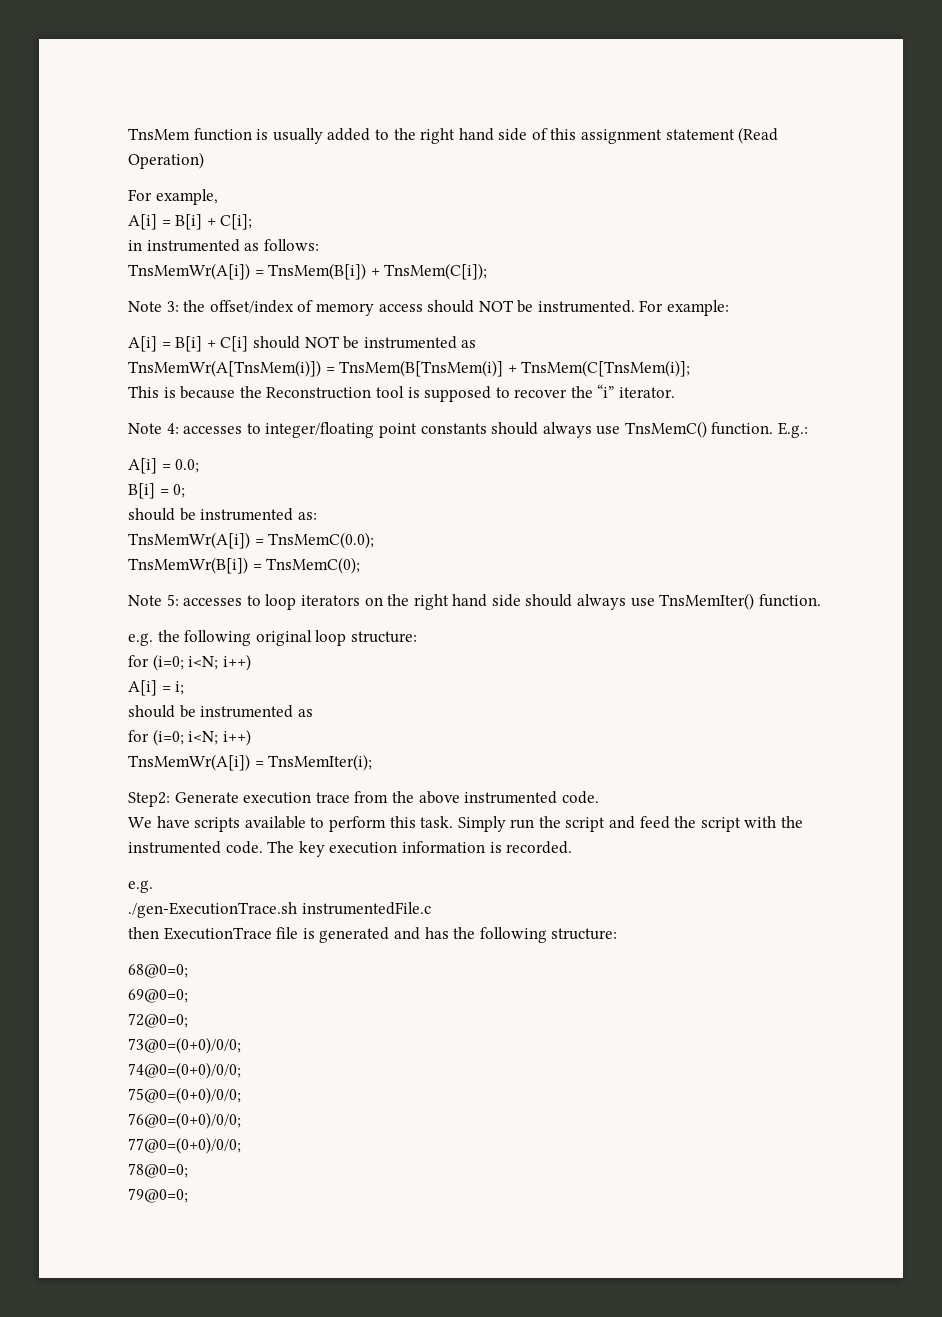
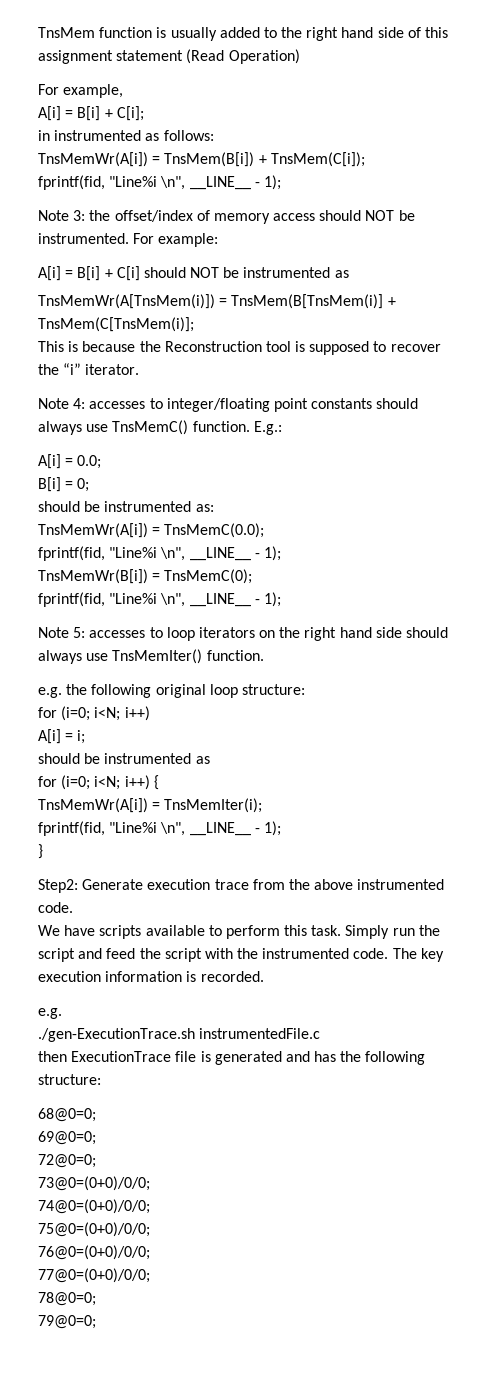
(488, 271) none -> [38,175,281,190] // fprintf(fid, "Line%i \n", __LINE__ - 1);
[128,557,361,574] TnsMemWr(B[i]) = TnsMemC(0); -> [38,546,281,561] [38,569,253,584] [38,592,281,607] fprintf(fid, "Line%i \n", __LINE__ - 1); // TnsMemWr(B[i]) = TnsMemC(0); // fprintf(fid, "Line%i \n", __LINE__ - 1);
(251, 737) none -> [153,775,159,790] {
(373, 762) none -> [38,821,281,836] [38,844,43,859] // fprintf(fid, "Line%i \n", __LINE__ - 1); // }

